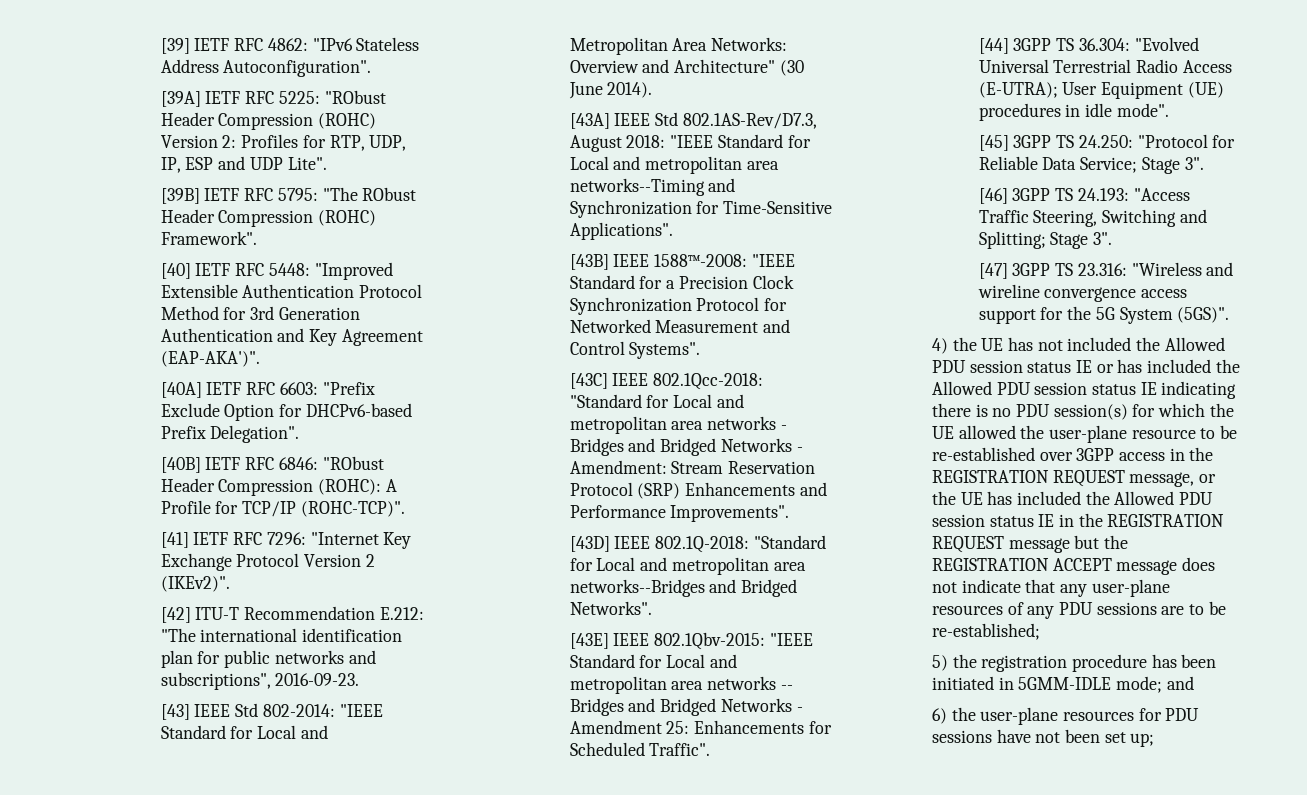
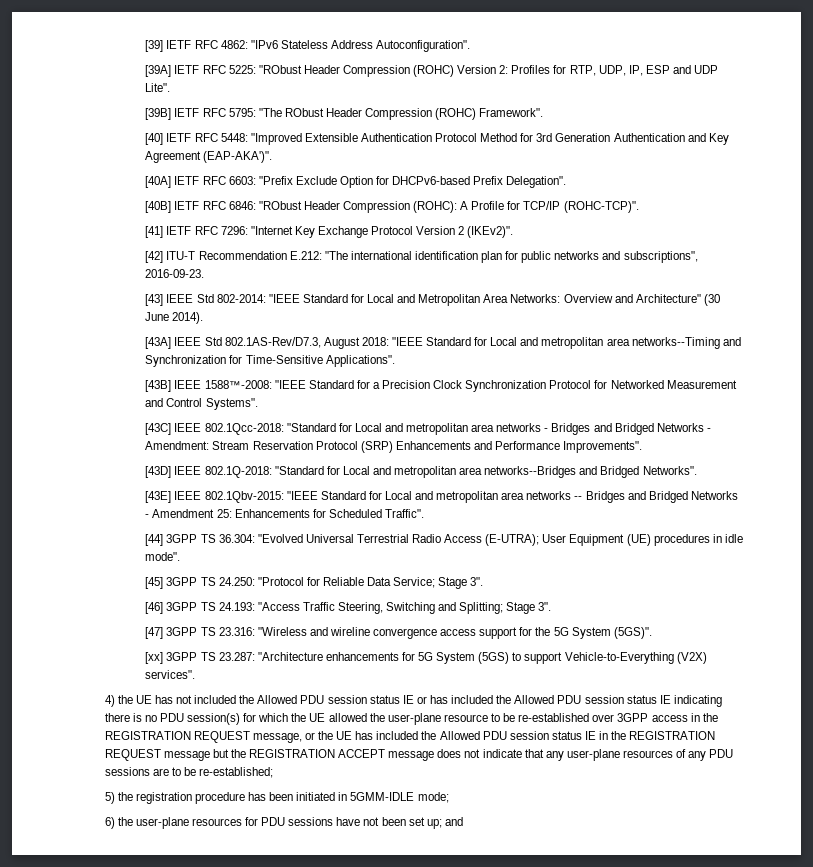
(1230, 315) none -> [145,652,707,664] [145,670,196,679] // [xx] 3GPP TS 23.287: "Architecture enhancements for 5G System (5GS) to support Vehicle-to-Everything (V2X) services".
[1166,676,1194,690] and -> (449, 797) none
(1155, 740) none -> [444,817,463,826] and

